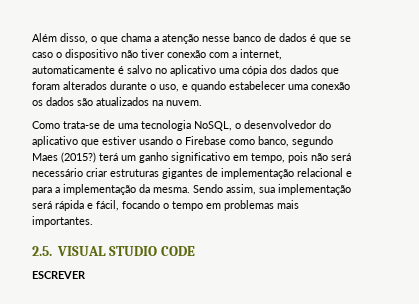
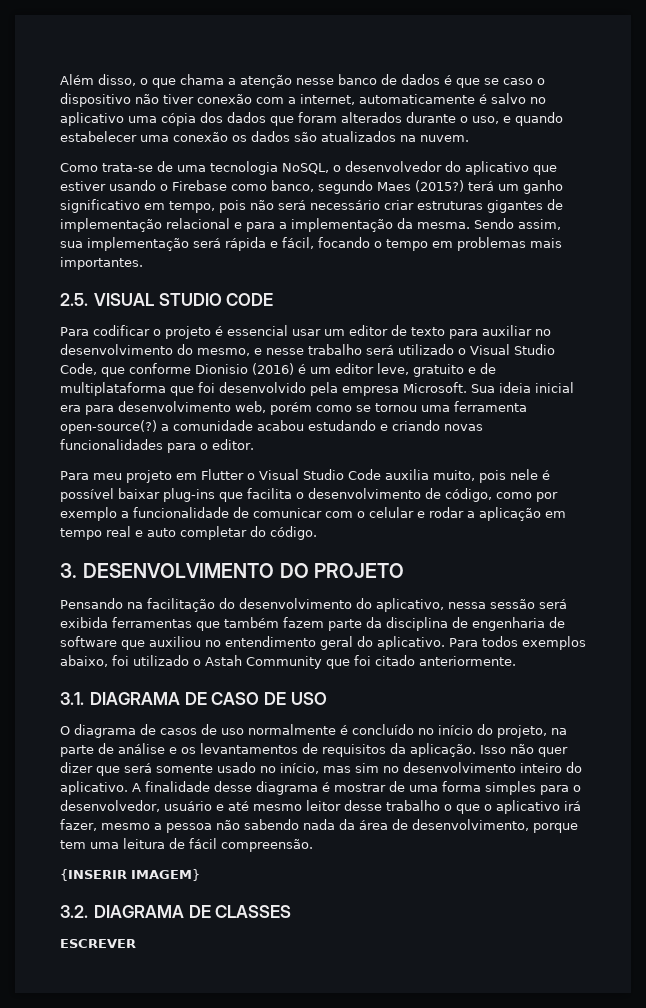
(195, 251) none -> [60,325,551,339] [60,344,555,356] [60,363,496,377] [60,382,574,396] [60,401,527,415] [60,420,483,434] [60,439,254,453] [60,469,550,483] [60,488,558,502] [60,507,566,521] [60,526,317,540] [60,563,404,578] [60,598,567,612] [60,617,565,631] [60,636,586,650] [60,655,516,669] [60,692,327,705] [60,724,567,738] [60,743,568,757] [60,762,582,776] [60,781,581,795] [60,800,581,814] [60,819,578,833] [60,838,313,852] [60,869,200,881] [60,905,292,918] // Para codificar o projeto é essencial usar um editor de texto para auxiliar no desenvolvimento do mesmo, e nesse trabalho será utilizado o Visual Studio Code, que conforme Dionisio (2016) é um editor leve, gratuito e de multiplataforma que foi desenvolvido pela empresa Microsoft. Sua ideia inicial era para desenvolvimento web, porém como se tornou uma ferramenta open-source(?) a comunidade acabou estudando e criando novas funcionalidades para o editor. // Para meu projeto em Flutter o Visual Studio Code auxilia muito, pois nele é possível baixar plug-ins que facilita o desenvolvimento de código, como por exemplo a funcionalidade de comunicar com o celular e rodar a aplicação em tempo real e auto completar do código. // 3. DESENVOLVIMENTO DO PROJETO // Pensando na facilitação do desenvolvimento do aplicativo, nessa sessão será exibida ferramentas que também fazem parte da disciplina de engenharia de software que auxiliou no entendimento geral do aplicativo. Para todos exemplos abaixo, foi utilizado o Astah Community que foi citado anteriormente. // 3.1. DIAGRAMA DE CASO DE USO // O diagrama de casos de uso normalmente é concluído no início do projeto, na parte de análise e os levantamentos de requisitos da aplicação. Isso não quer dizer que será somente usado no início, mas sim no desenvolvimento inteiro do aplicativo. A finalidade desse diagrama é mostrar de uma forma simples para o desenvolvedor, usuário e até mesmo leitor desse trabalho o que o aplicativo irá fazer, mesmo a pessoa não sabendo nada da área de desenvolvimento, porque tem uma leitura de fácil compreensão. // {INSERIR IMAGEM} // 3.2. DIAGRAMA DE CLASSES

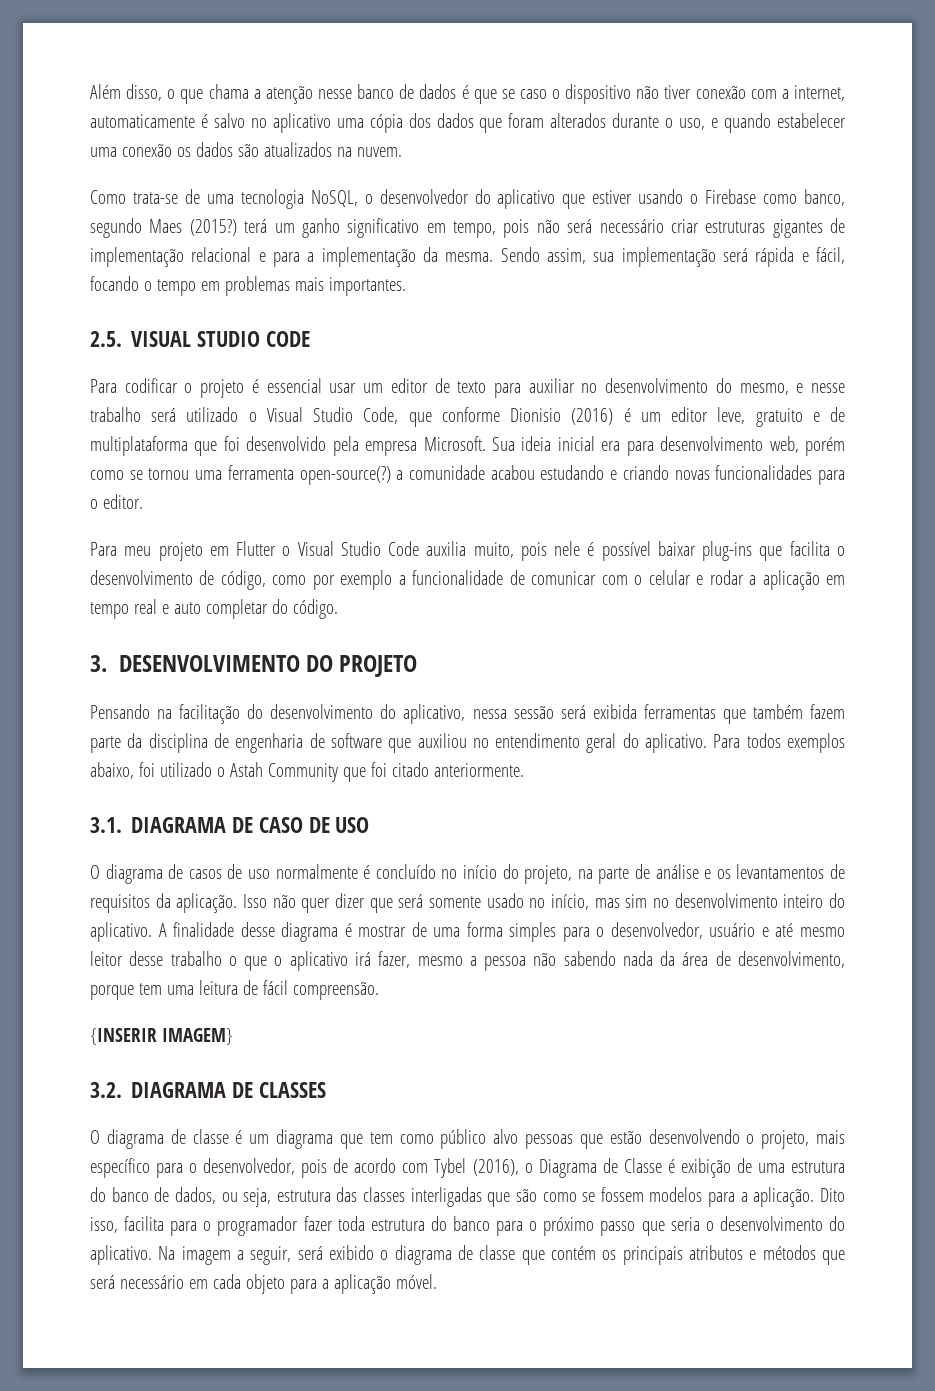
[60,939,136,948] ESCREVER -> [90,1129,846,1149] [90,1158,845,1178] [90,1187,846,1207] [90,1216,845,1236] [90,1245,846,1265] [90,1274,437,1294] O diagrama de classe é um diagrama que tem como público alvo pessoas que estão desenvolvendo o projeto, mais específico para o desenvolvedor, pois de acordo com Tybel (2016), o Diagrama de Classe é exibição de uma estrutura do banco de dados, ou seja, estrutura das classes interligadas que são como se fossem modelos para a aplicação. Dito isso, facilita para o programador fazer toda estrutura do banco para o próximo passo que seria o desenvolvimento do aplicativo. Na imagem a seguir, será exibido o diagrama de classe que contém os principais atributos e métodos que será necessário em cada objeto para a aplicação móvel.

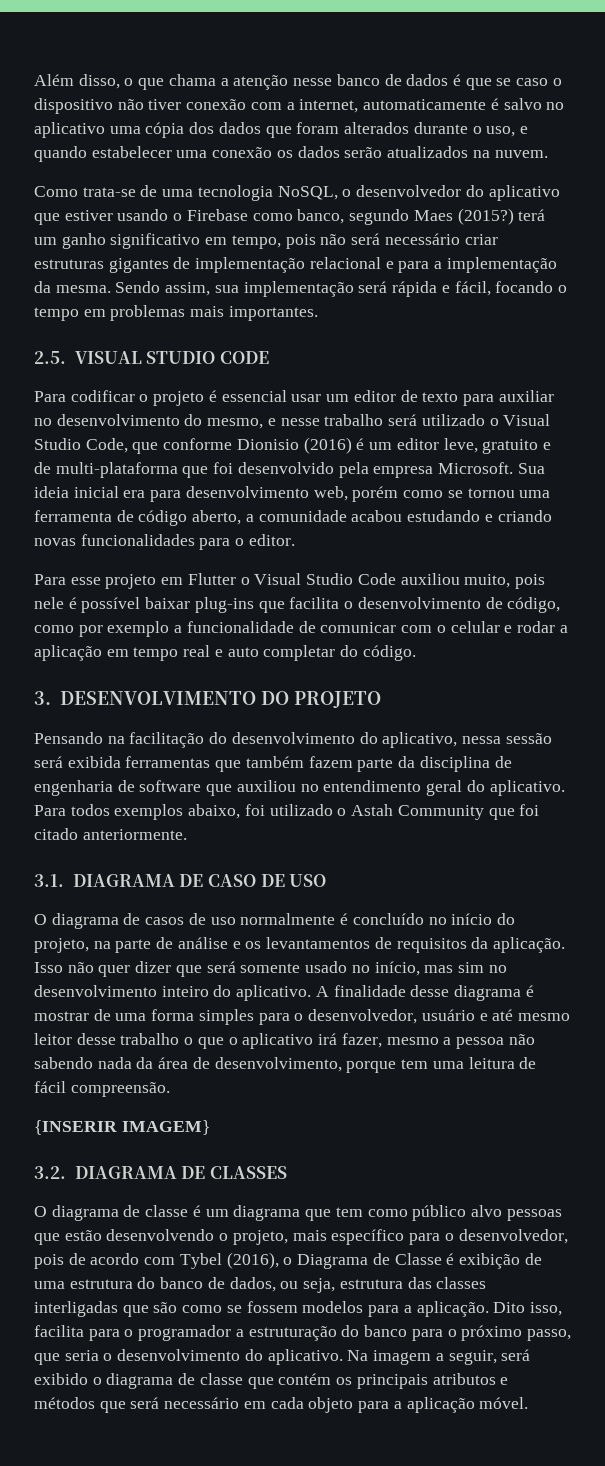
[237,143,259,157] são -> [344,147,383,158] serão
[90,436,188,456] multiplataforma -> [55,462,178,478] multi-plataforma
[299,466,391,485] open-source(?) -> [116,510,242,526] de código aberto,
[124,546,152,556] meu -> [70,577,101,585] esse
[426,541,467,556] auxilia -> [400,573,460,585] auxiliou
[303,1216,425,1231] fazer toda estrutura -> [235,1326,337,1341] a estruturação
[600,1221,636,1236] passo -> [526,1329,571,1341] passo,

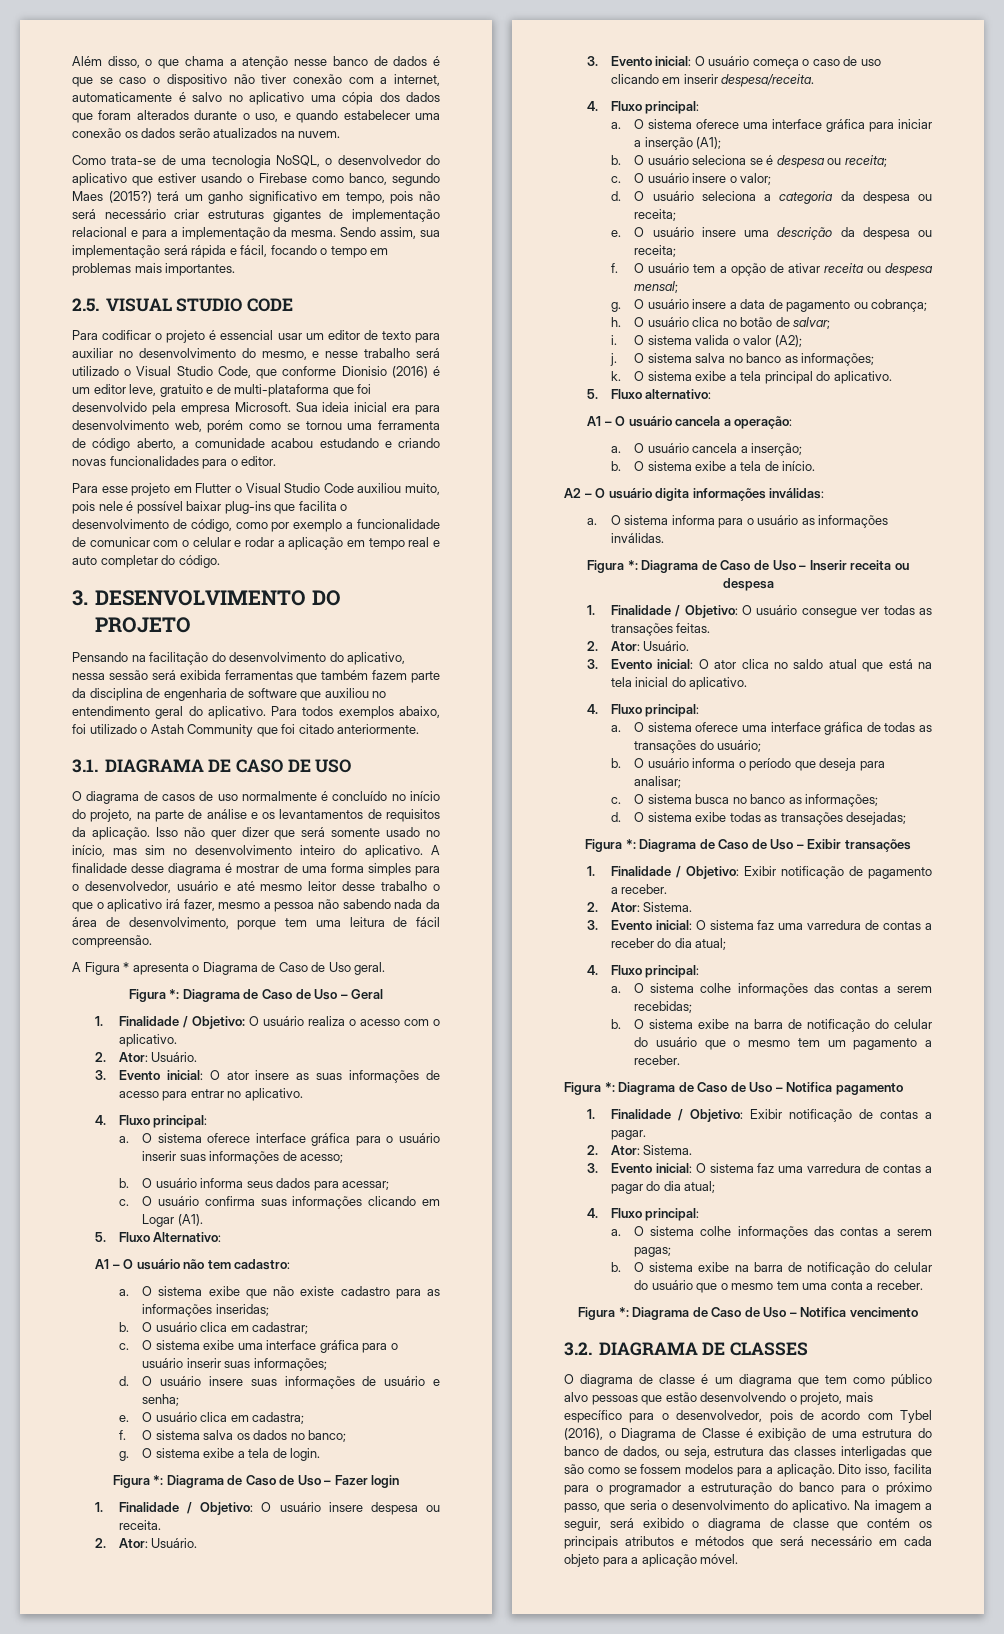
[34,1120,210,1135] {INSERIR IMAGEM} -> [72,962,386,975] [128,989,384,1002] [95,1016,441,1029] [118,1034,177,1047] [95,1052,198,1062] [95,1070,441,1083] [118,1088,303,1101] [95,1115,208,1128] [118,1133,440,1146] [142,1151,344,1164] [118,1178,390,1191] [118,1196,440,1209] [142,1214,203,1227] [95,1232,222,1242] [95,1259,291,1270] [118,1286,441,1299] [142,1304,269,1317] [118,1322,309,1334] [118,1340,398,1353] [142,1358,327,1371] [118,1376,440,1389] [142,1394,180,1406] [118,1412,305,1424] [118,1430,347,1442] [118,1448,321,1461] [112,1475,400,1488] [95,1502,441,1515] [118,1520,161,1530] [95,1538,198,1548] [587,56,881,69] [610,74,815,87] [587,101,700,114] [610,119,932,132] [634,137,722,150] [610,155,887,168] [610,173,772,185] [610,191,932,204] [634,209,677,221] [610,227,932,240] [634,245,677,257] [610,263,933,276] [634,281,679,293] [610,299,928,312] [610,317,831,329] [610,335,802,347] [609,353,875,366] [610,371,892,384] [587,389,712,399] [587,416,793,429] [610,443,803,456] [610,461,816,471] [564,488,825,501] [587,515,889,528] [610,533,664,543] [587,560,909,573] [722,578,774,591] [587,605,932,618] [610,623,711,636] [587,641,690,651] [587,659,933,672] [610,677,748,690] [587,704,700,717] [610,722,933,735] [634,740,762,753] [610,758,885,771] [634,776,682,788] [610,794,879,807] [610,812,907,825] [585,839,911,852] [587,866,932,879] [610,884,668,894] [587,902,693,912] [587,920,932,930] [610,938,727,950] [587,965,700,978] [610,983,932,996] [634,1001,693,1013] [610,1019,933,1032] [634,1037,933,1050] [634,1055,681,1065] [564,1082,903,1095] [587,1109,932,1122] [610,1130,646,1140] [587,1145,693,1155] [587,1163,932,1173] [610,1181,716,1194] [587,1208,700,1221] [610,1226,932,1239] [634,1247,672,1257] [610,1262,933,1275] [634,1280,923,1293] [578,1307,918,1320] A Figura * apresenta o Diagrama de Caso de Uso geral. // Figura *: Diagrama de Caso de Uso – Geral // 1. Finalidade / Objetivo: O usuário realiza o acesso com o aplicativo. // 2. Ator: Usuário. // 3. Evento inicial: O ator insere as suas informações de acesso para entrar no aplicativo. // 4. Fluxo principal: // a. O sistema oferece interface gráfica para o usuário inserir suas informações de acesso; // b. O usuário informa seus dados para acessar; // c. O usuário confirma suas informações clicando em Logar (A1). // 5. Fluxo Alternativo: // A1 – O usuário não tem cadastro: // a. O sistema exibe que não existe cadastro para as informações inseridas; // b. O usuário clica em cadastrar; // c. O sistema exibe uma interface gráfica para o usuário inserir suas informações; // d. O usuário insere suas informações de usuário e senha; // e. O usuário clica em cadastra; // f. O sistema salva os dados no banco; // g. O sistema exibe a tela de login. // Figura *: Diagrama de Caso de Uso – Fazer login // 1. Finalidade / Objetivo: O usuário insere despesa ou receita. // 2. Ator: Usuário. // 3. Evento inicial: O usuário começa o caso de uso clicando em inserir despesa/receita. // 4. Fluxo principal: // a. O sistema oferece uma interface gráfica para iniciar a inserção (A1); // b. O usuário seleciona se é despesa ou receita; // c. O usuário insere o valor; // d. O usuário seleciona a categoria da despesa ou receita; // e. O usuário insere uma descrição da despesa ou receita; // f. O usuário tem a opção de ativar receita ou despesa mensal; // g. O usuário insere a data de pagamento ou cobrança; // h. O usuário clica no botão de salvar; // i. O sistema valida o valor (A2); // j. O sistema salva no banco as informações; // k. O sistema exibe a tela principal do aplicativo. // 5. Fluxo alternativo: // A1 – O usuário cancela a operação: // a. O usuário cancela a inserção; // b. O sistema exibe a tela de início. // A2 – O usuário digita informações inválidas: // a. O sistema informa para o usuário as informações inválidas. // Figura *: Diagrama de Caso de Uso – Inserir receita ou despesa // 1. Finalidade / Objetivo: O usuário consegue ver todas as transações feitas. // 2. Ator: Usuário. // 3. Evento inicial: O ator clica no saldo atual que está na tela inicial do aplicativo. // 4. Fluxo principal: // a. O sistema oferece uma interface gráfica de todas as transações do usuário; // b. O usuário informa o período que deseja para analisar; // c. O sistema busca no banco as informações; // d. O sistema exibe todas as transações desejadas; // Figura *: Diagrama de Caso de Uso – Exibir transações // 1. Finalidade / Objetivo: Exibir notificação de pagamento a receber. // 2. Ator: Sistema. // 3. Evento inicial: O sistema faz uma varredura de contas a receber do dia atual; // 4. Fluxo principal: // a. O sistema colhe informações das contas a serem recebidas; // b. O sistema exibe na barra de notificação do celular do usuário que o mesmo tem um pagamento a receber. // Figura *: Diagrama de Caso de Uso – Notifica pagamento // 1. Finalidade / Objetivo: Exibir notificação de contas a pagar. // 2. Ator: Sistema. // 3. Evento inicial: O sistema faz uma varredura de contas a pagar do dia atual; // 4. Fluxo principal: // a. O sistema colhe informações das contas a serem pagas; // b. O sistema exibe na barra de notificação do celular do usuário que o mesmo tem uma conta a receber. // Figura *: Diagrama de Caso de Uso – Notifica vencimento

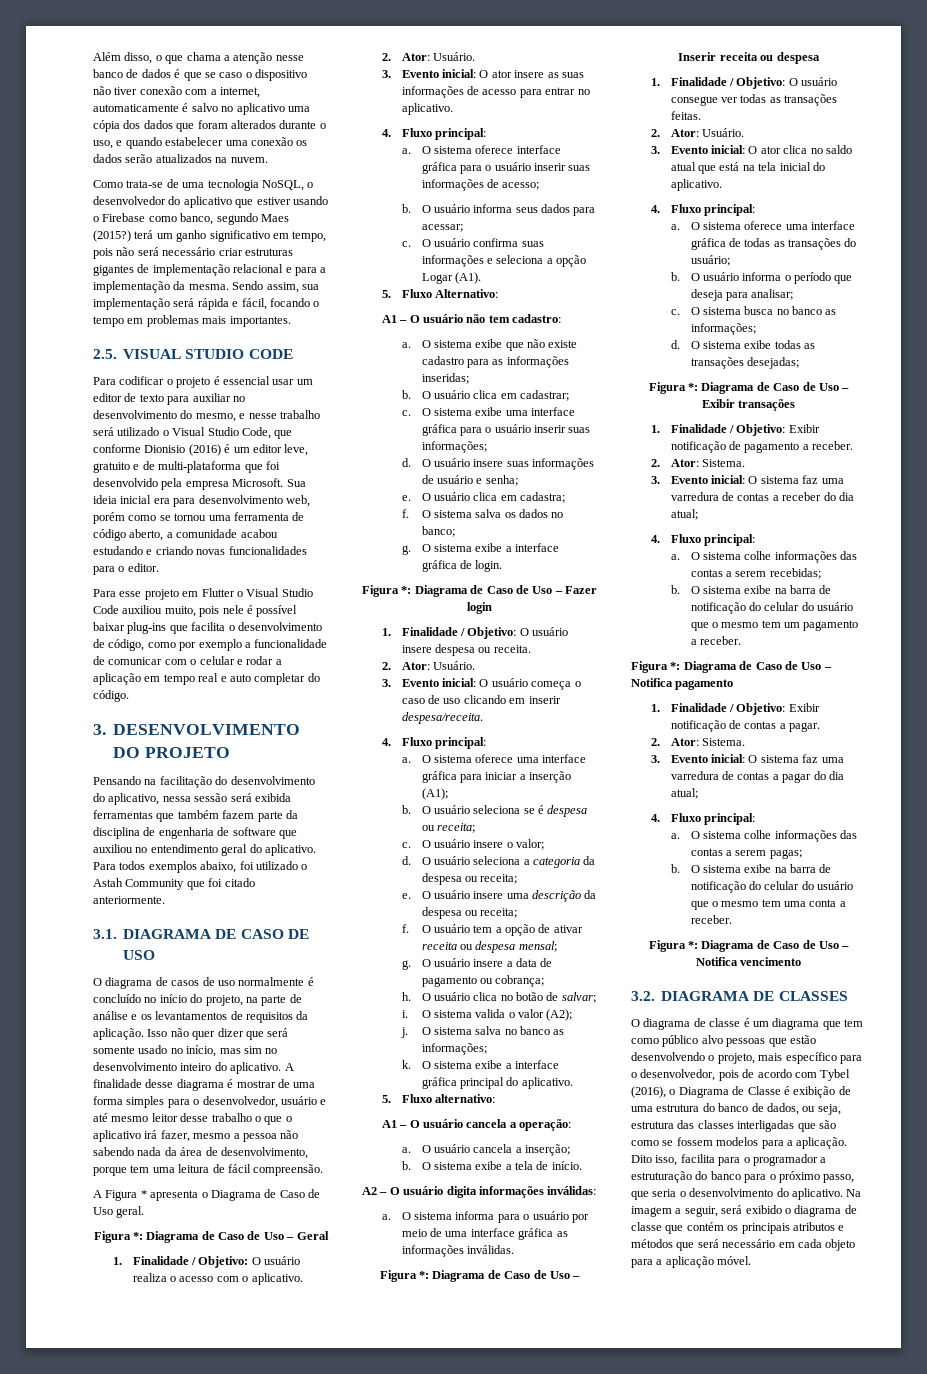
[368,1196,440,1206] clicando em -> [486,255,587,267] e seleciona a opção
[248,1448,270,1458] tela -> [515,543,560,552] [421,560,457,572] interface gráfica
[740,371,762,381] tela -> [515,1060,560,1069] [421,1077,457,1089] interface gráfica
(799, 520) none -> [571,1214,589,1223] [401,1228,554,1240] por meio de uma interface gráfica

